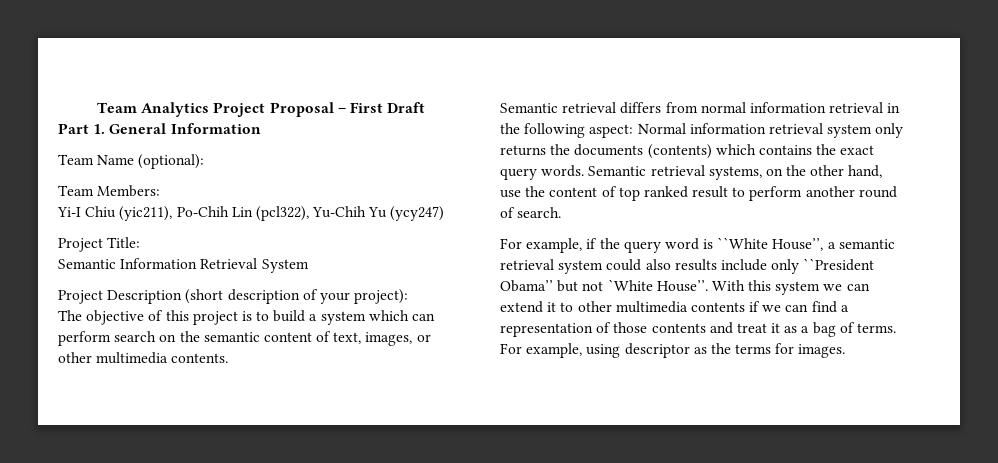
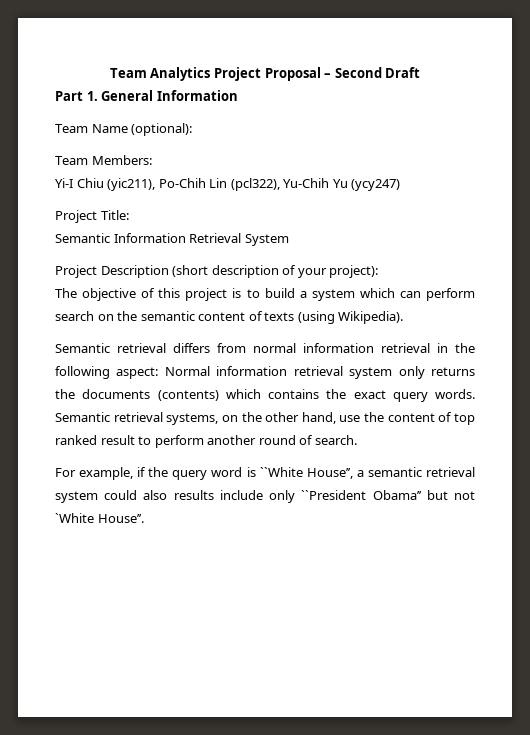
[349,102,383,113] First -> [334,67,382,78] Second
[333,332,431,346] [58,352,229,364] text, images, or other multimedia contents. -> [264,311,404,324] texts (using Wikipedia).
[711,280,870,295] [500,301,849,313] [500,322,897,337] [500,343,846,358] With this system we can extend it to other multimedia contents if we can find a representation of those contents and treat it as a bag of terms. For example, using descriptor as the terms for images. -> (144, 518) none

